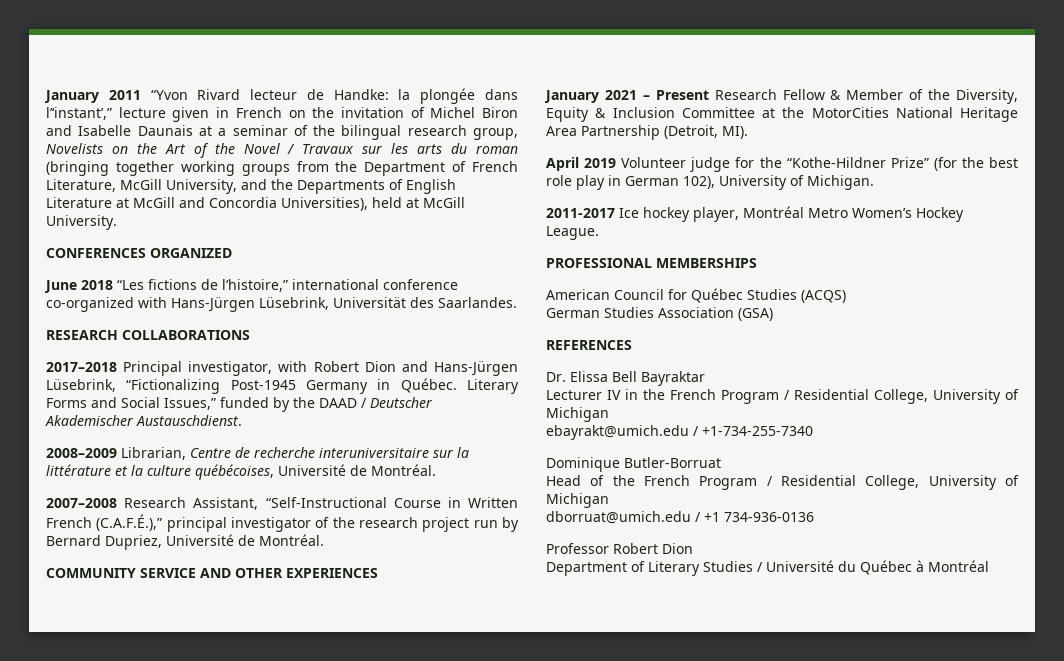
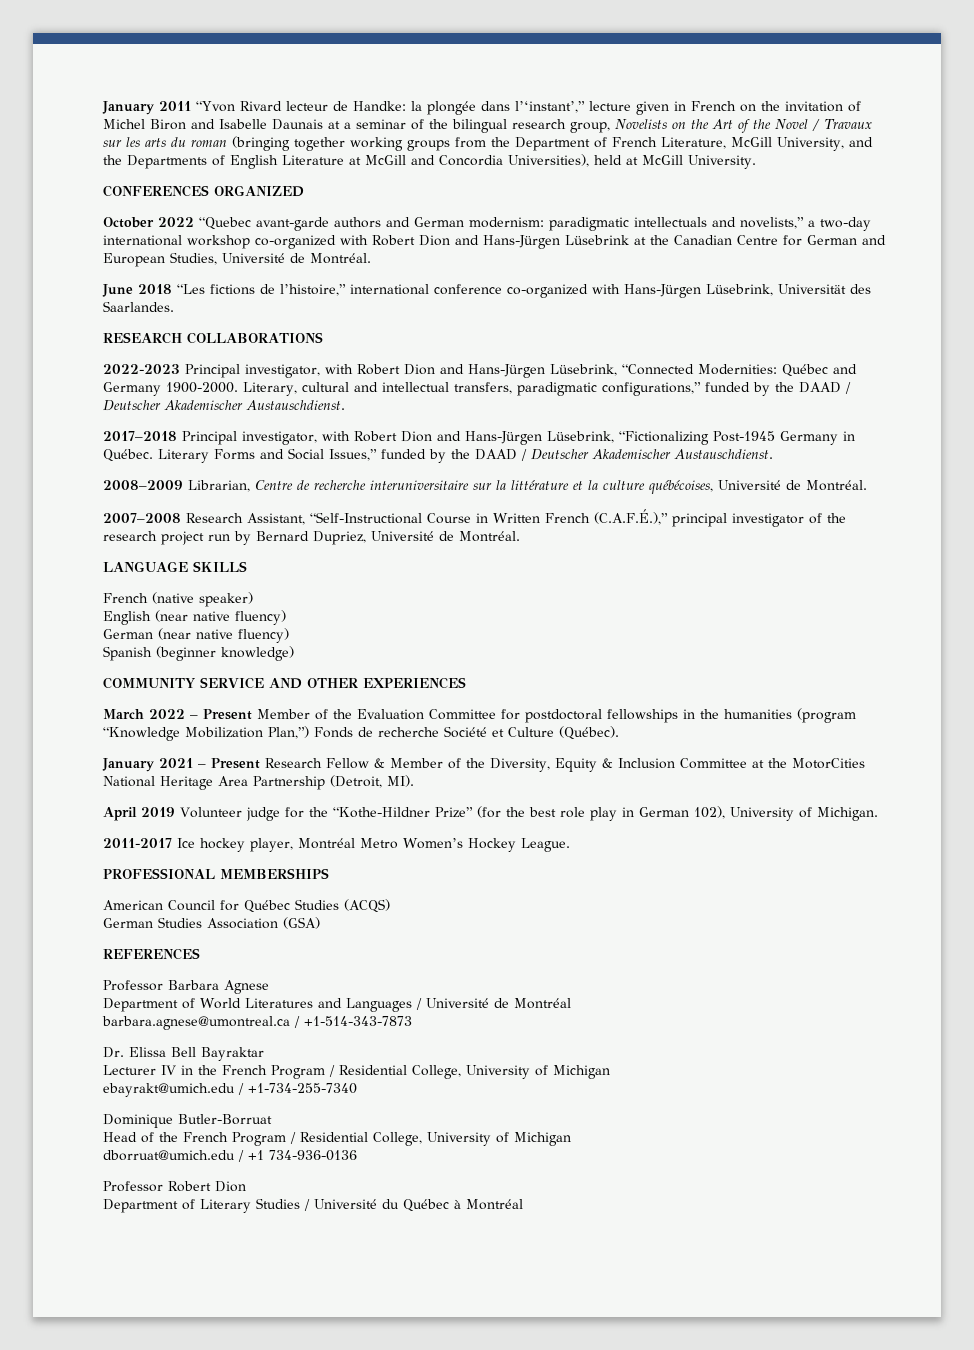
(232, 253) none -> [103,217,871,231] [103,235,886,249] [103,252,371,267] // October 2022 “Quebec avant-garde authors and German modernism: paradigmatic intellectuals and novelists,” a two-day international workshop co-organized with Robert Dion and Hans-Jürgen Lüsebrink at the Canadian Centre for German and European Studies, Université de Montréal.
(250, 335) none -> [103,364,857,378] [103,382,851,396] [103,400,345,411] // 2022-2023 Principal investigator, with Robert Dion and Hans-Jürgen Lüsebrink, “Connected Modernities: Québec and Germany 1900-2000. Literary, cultural and intellectual transfers, paradigmatic configurations,” funded by the DAAD / Deutscher Akademischer Austauschdienst.
(324, 540) none -> [103,561,247,572] [103,592,253,607] [103,610,286,625] [103,628,289,643] [103,646,294,661] // LANGUAGE SKILLS // French (native speaker) // English (near native fluency) // German (near native fluency) // Spanish (beginner knowledge)
(378, 573) none -> [103,708,856,723] [103,726,619,741] // March 2022 – Present Member of the Evaluation Committee for postdoctoral fellowships in the humanities (program “Knowledge Mobilization Plan,”) Fonds de recherche Société et Culture (Québec).
(632, 345) none -> [103,980,269,994] [103,998,571,1012] [102,1016,412,1030] // Professor Barbara Agnese // Department of World Literatures and Languages / Université de Montréal // barbara.agnese@umontreal.ca / +1-514-343-7873

